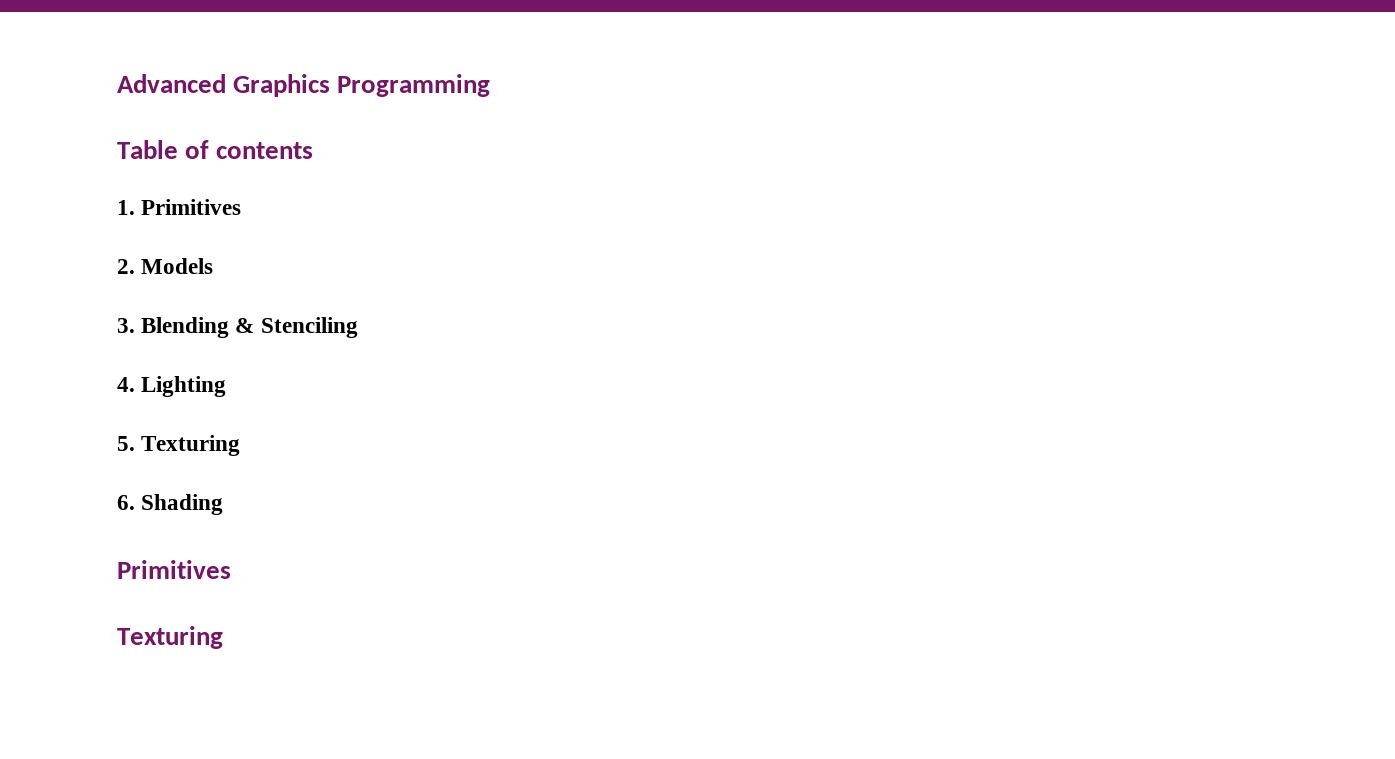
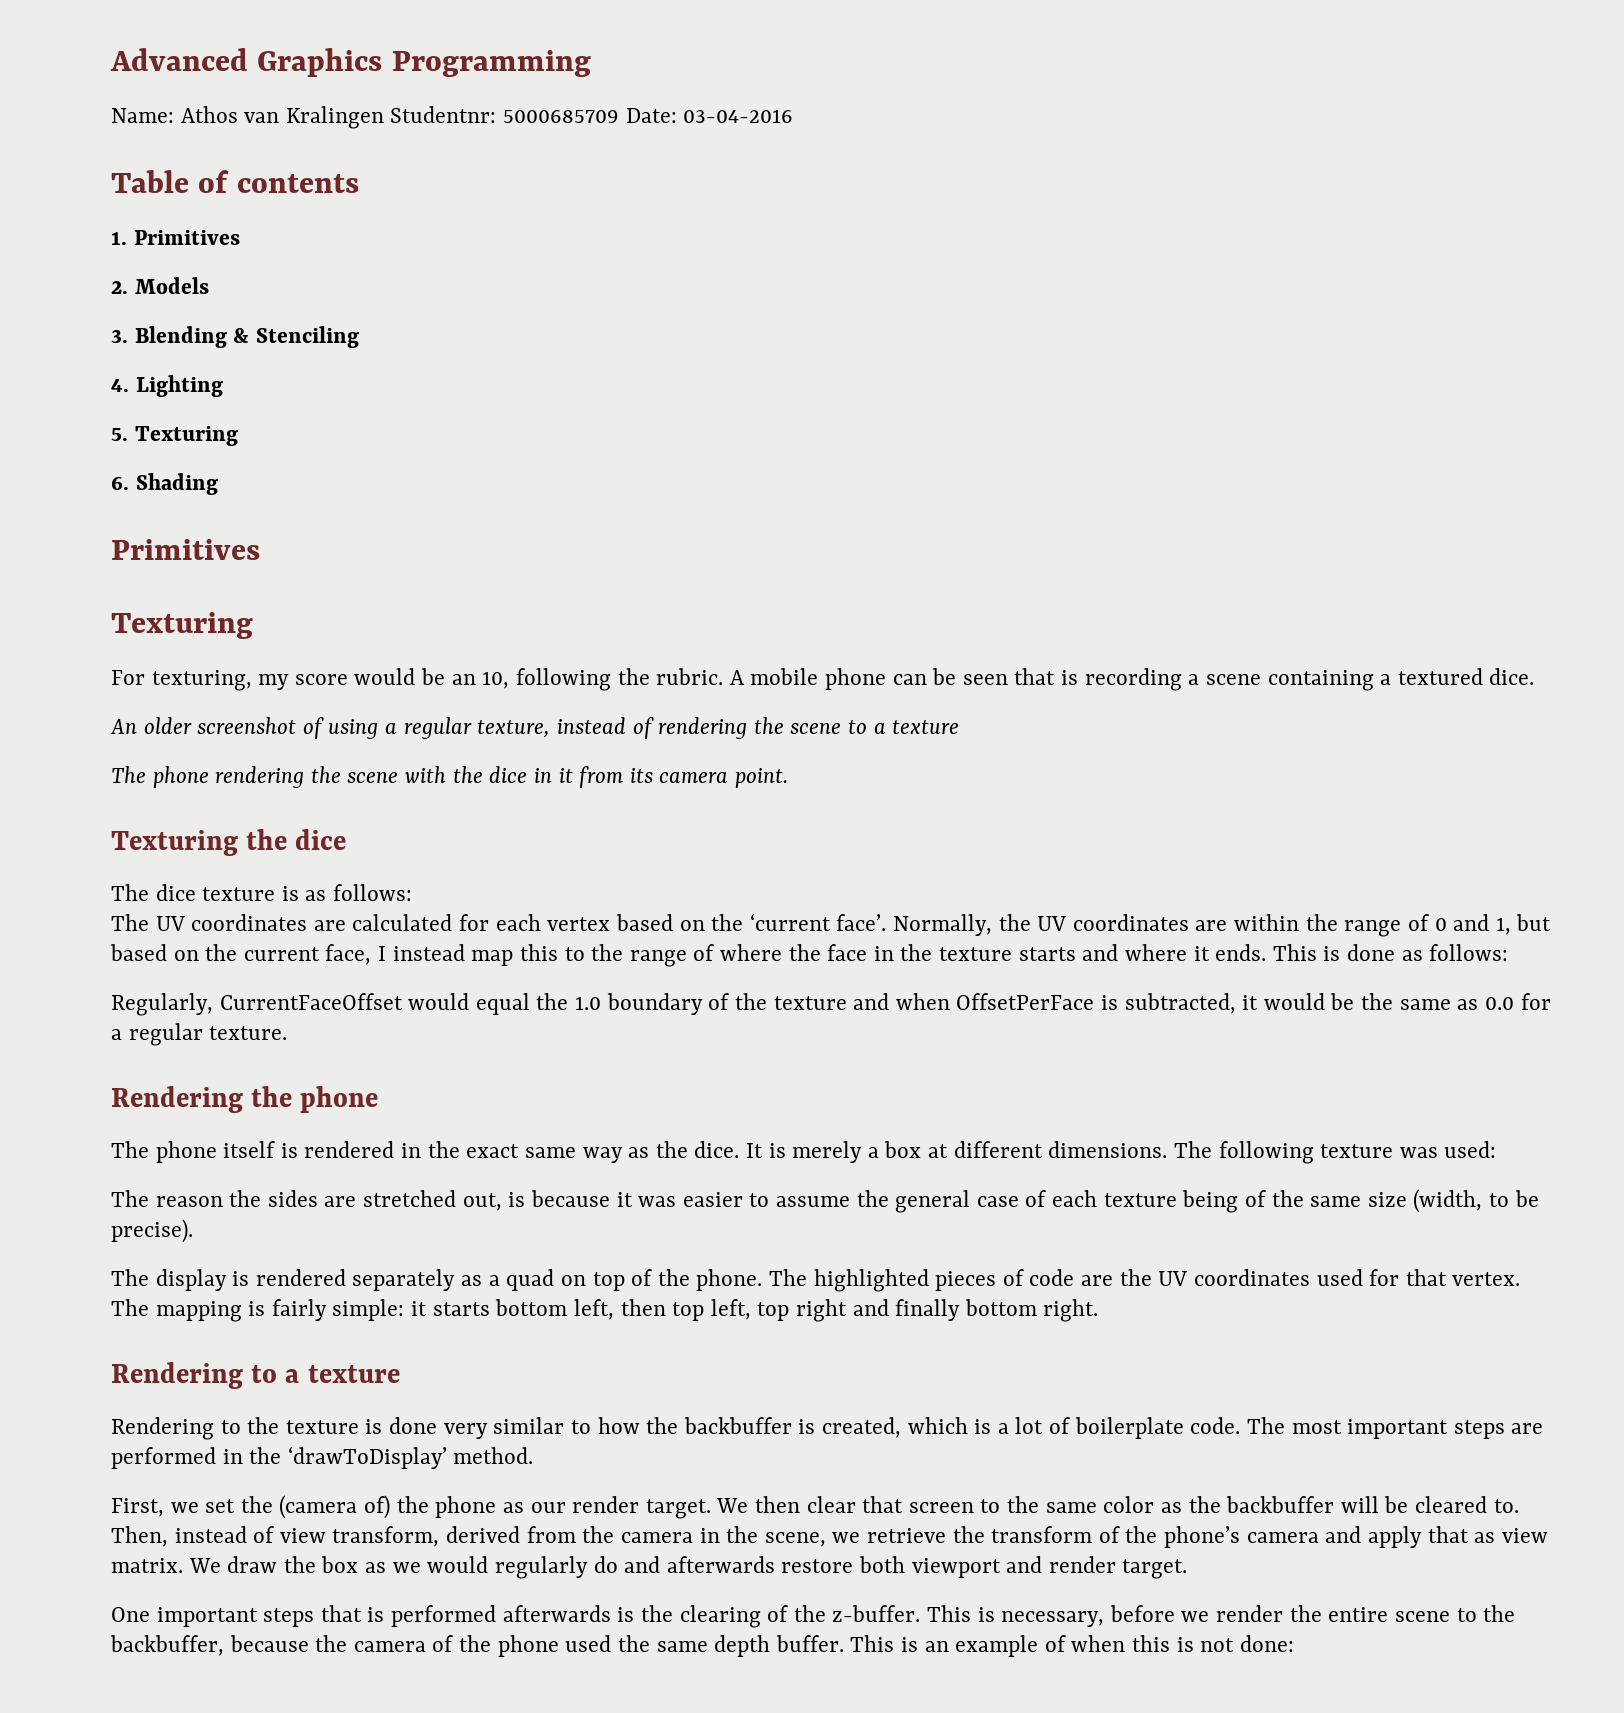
(491, 85) none -> [111,106,794,129] // Name: Athos van Kralingen Studentnr: 5000685709 Date: 03-04-2016
(223, 637) none -> [111,668,1535,691] [110,717,960,739] [111,766,788,788] [111,829,347,856] [111,884,413,901] [111,913,1552,937] [110,944,1509,967] [111,993,1551,1016] [111,1023,288,1046] [111,1086,379,1113] [111,1141,1497,1164] [111,1189,1539,1213] [111,1219,193,1243] [111,1269,1521,1292] [111,1299,1099,1322] [111,1362,400,1389] [111,1417,1544,1440] [111,1446,534,1469] [111,1495,1519,1519] [111,1526,1548,1548] [111,1556,1188,1579] [111,1605,1516,1628] [110,1635,1294,1657] // For texturing, my score would be an 10, following the rubric. A mobile phone can be seen that is recording a scene containing a textured dice. // An older screenshot of using a regular texture, instead of rendering the scene to a texture // The phone rendering the scene with the dice in it from its camera point. // Texturing the dice // The dice texture is as follows: // The UV coordinates are calculated for each vertex based on the ‘current face’. Normally, the UV coordinates are within the range of 0 and 1, but based on the current face, I instead map this to the range of where the face in the texture starts and where it ends. This is done as follows: // Regularly, CurrentFaceOffset would equal the 1.0 boundary of the texture and when OffsetPerFace is subtracted, it would be the same as 0.0 for a regular texture. // Rendering the phone // The phone itself is rendered in the exact same way as the dice. It is merely a box at different dimensions. The following texture was used: // The reason the sides are stretched out, is because it was easier to assume the general case of each texture being of the same size (width, to be precise). // The display is rendered separately as a quad on top of the phone. The highlighted pieces of code are the UV coordinates used for that vertex. The mapping is fairly simple: it starts bottom left, then top left, top right and finally bottom right. // Rendering to a texture // Rendering to the texture is done very similar to how the backbuffer is created, which is a lot of boilerplate code. The most important steps are performed in the ‘drawToDisplay’ method. // First, we set the (camera of) the phone as our render target. We then clear that screen to the same color as the backbuffer will be cleared to. Then, instead of view transform, derived from the camera in the scene, we retrieve the transform of the phone’s camera and apply that as view matrix. We draw the box as we would regularly do and afterwards restore both viewport and render target. // One important steps that is performed afterwards is the clearing of the z-buffer. This is necessary, before we render the entire scene to the backbuffer, because the camera of the phone used the same depth buffer. This is an example of when this is not done:

